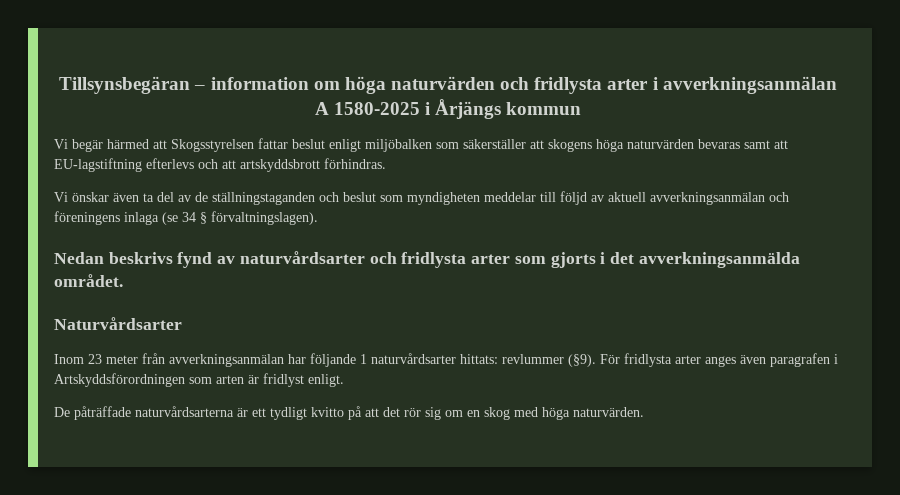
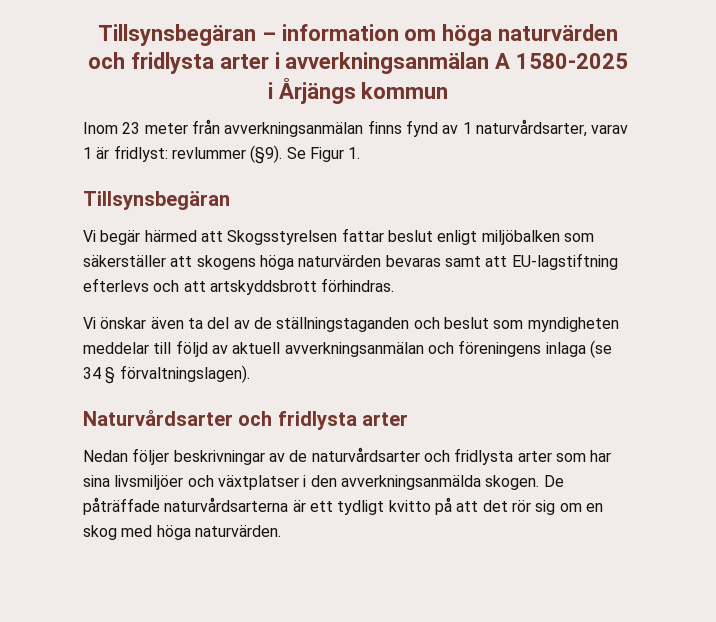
(582, 108) none -> [83,119,629,137] [83,145,361,164] [83,191,230,210] // Inom 23 meter från avverkningsanmälan finns fynd av 1 naturvårdsarter, varav 1 är fridlyst: revlummer (§9). Se Figur 1. // Tillsynsbegäran
[54,252,236,268] Nedan beskrivs fynd av -> [83,410,409,430] [83,448,308,465] Naturvårdsarter och fridlysta arter // Nedan följer beskrivningar av de
[550,252,800,268] [54,274,123,287] [54,317,182,330] [54,353,838,367] [54,373,344,387] gjorts i det avverkningsanmälda området. // Naturvårdsarter // Inom 23 meter från avverkningsanmälan har följande 1 naturvårdsarter hittats: revlummer (§9). För fridlysta arter anges även paragrafen i Artskyddsförordningen som arten är fridlyst enligt. // -> [590,450,612,462] [83,475,540,490] har sina livsmiljöer och växtplatser i den avverkningsanmälda skogen.

